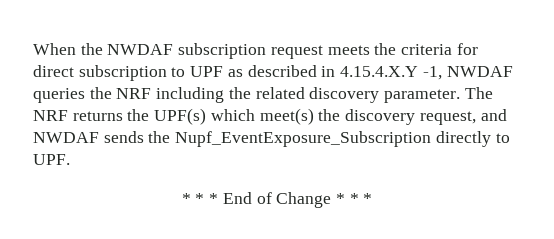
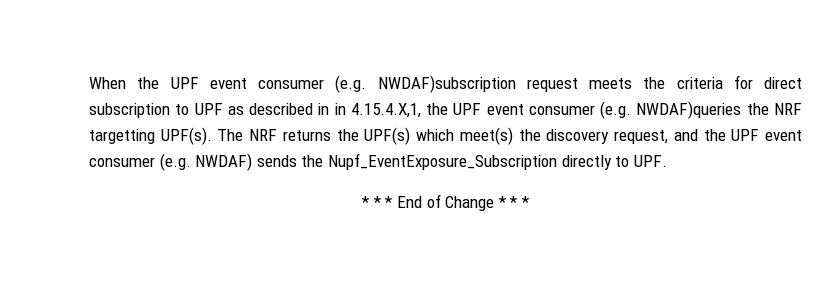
[107,43,267,59] NWDAF subscription -> [170,75,516,93] UPF event consumer (e.g. NWDAF)subscription
[340,66,513,80] [33,87,461,103] 4.15.4.X.Y -1, NWDAF queries the NRF including the related discovery parameter. -> [334,101,802,119] [89,127,212,145] in 4.15.4.X,1, the UPF event consumer (e.g. NWDAF)queries the NRF targetting UPF(s).
[33,132,99,143] NWDAF -> [703,129,803,141] [89,153,253,171] the UPF event consumer (e.g. NWDAF)

